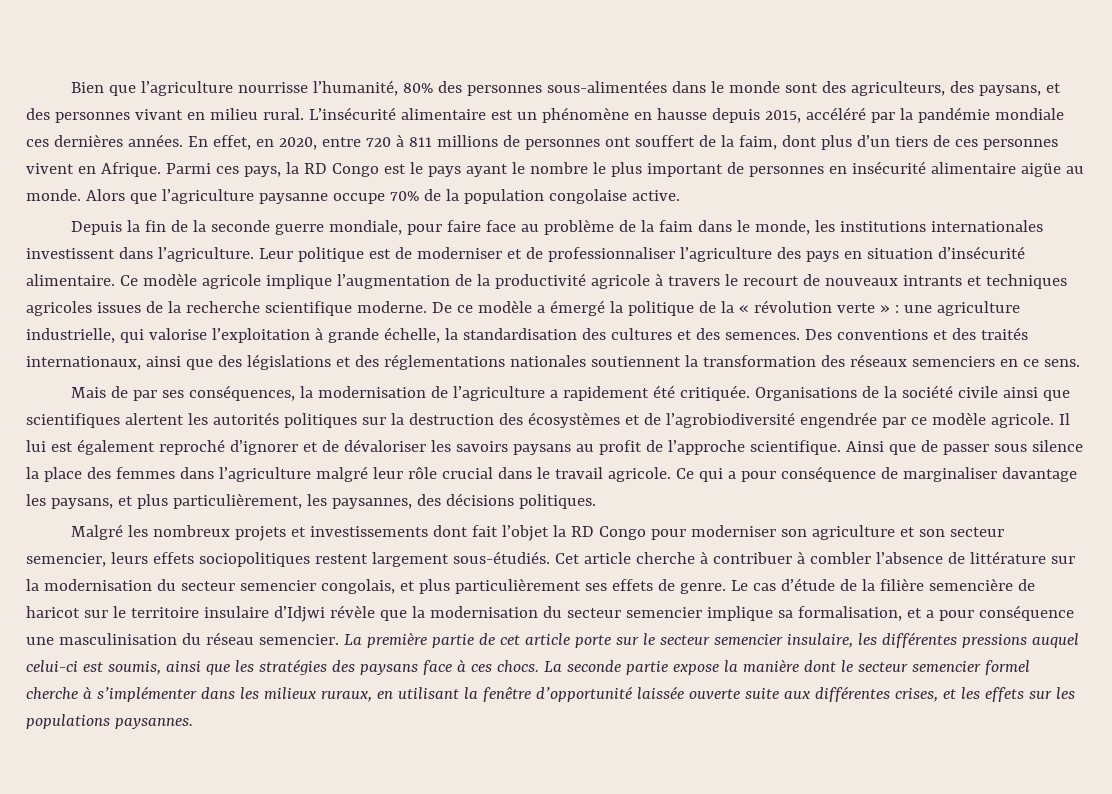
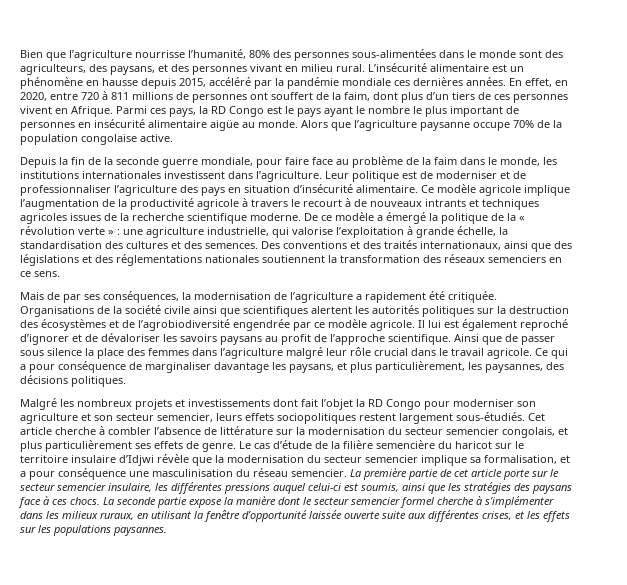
(799, 281) none -> [345,198,351,207] à
[712,551,805,564] contribuer à -> (105, 430) none
[1017,579,1035,591] de -> [438,441,452,449] du

